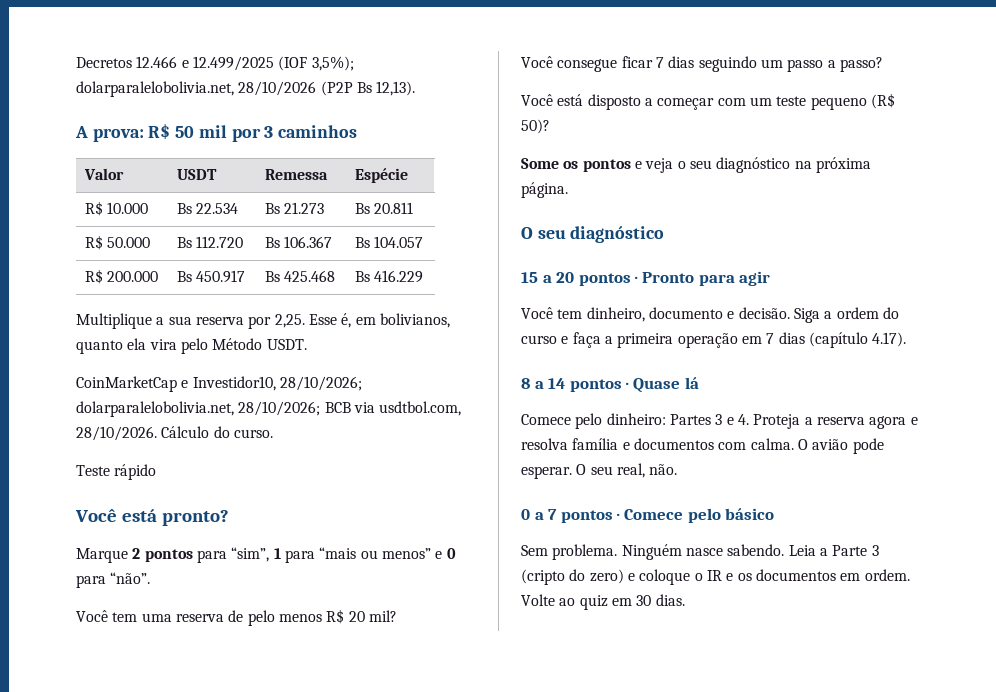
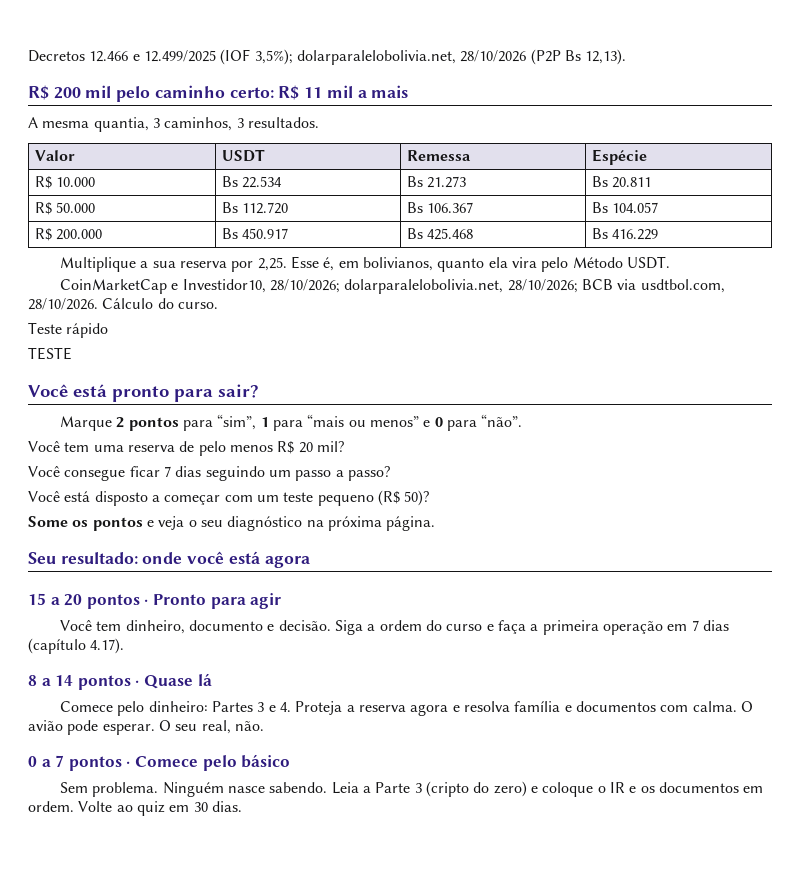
[75,124,358,142] A prova: R$ 50 mil por 3 caminhos -> [28,85,409,102] [28,117,319,132] R$ 200 mil pelo caminho certo: R$ 11 mil a mais // A mesma quantia, 3 caminhos, 3 resultados.
[75,509,229,526] // Você está pronto? -> [28,347,72,360] [28,384,259,402] // TESTE // Você está pronto para sair?
[521,226,665,243] O seu diagnóstico -> [28,551,310,568] Seu resultado: onde você está agora

